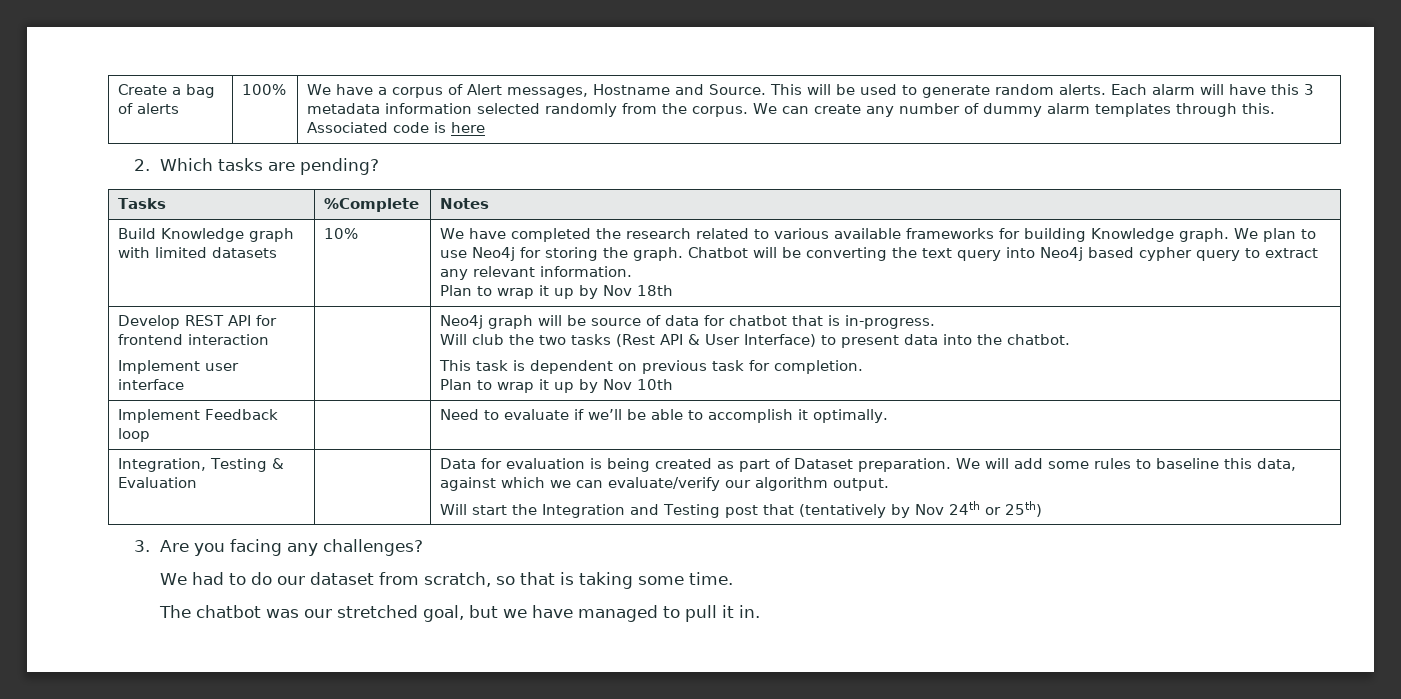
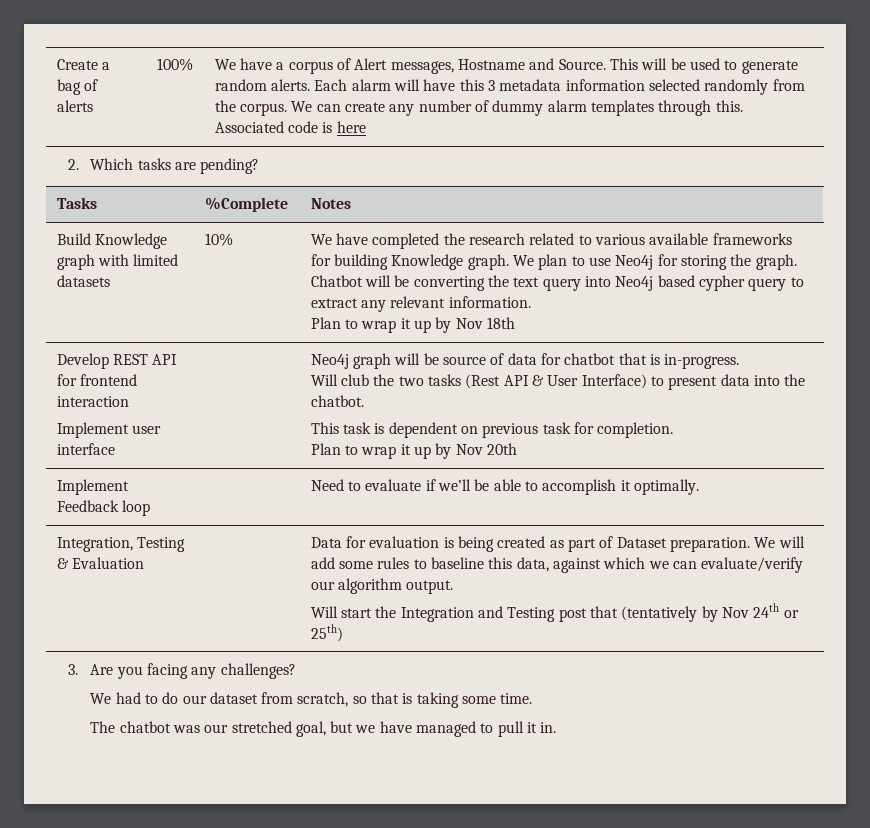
[637,379,674,390] 10th -> [486,443,517,455] 20th

